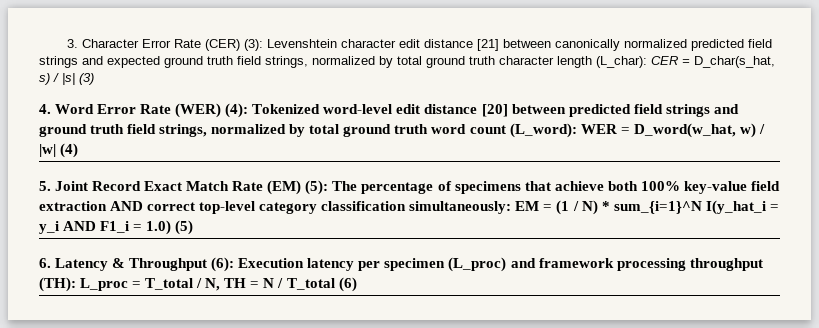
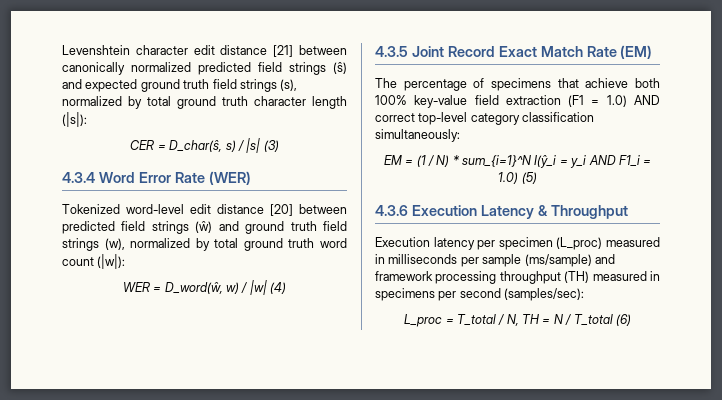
[66,39,263,51] 3. Character Error Rate (CER) (3): -> (62, 50) none
(78, 62) none -> [333,62,347,74] (ŝ)
[265,56,308,68] strings, -> [239,79,298,92] strings (s),
[596,56,647,68] (L_char): -> [62,112,87,127] (|s|): //
[694,56,775,68] D_char(s_hat, -> [169,140,223,152] D_char(ŝ,
[39,104,51,114] 4. -> [62,172,95,183] 4.3.4
[225,103,249,118] (4): -> (251, 178) //
(710, 110) none -> [195,221,213,233] (ŵ)
[159,124,208,137] strings, -> [62,238,125,251] strings (w),
[509,123,577,138] (L_word): -> [97,254,126,269] (|w|): //
[633,123,736,138] D_word(w_hat, -> [164,282,223,294] D_word(ŵ,
[39,181,51,191] 5. -> [375,46,408,57] 4.3.5
[305,180,329,195] (5): -> (653, 52) //
(107, 206) none -> [568,95,627,107] (F1 = 1.0)
(512, 207) none -> (460, 135) //
[705,200,766,215] I(y_hat_i -> [534,155,557,168] I(ŷ_i
[39,258,51,268] 6. -> [375,205,477,216] 4.3.6 Execution
[211,257,235,272] (6): -> (628, 212) //
[510,258,763,271] [39,277,76,292] and framework processing throughput (TH): -> [606,237,660,247] [375,254,615,267] [375,271,660,284] [375,288,585,301] measured in milliseconds per sample (ms/sample) and framework processing throughput (TH) measured in specimens per second (samples/sec): //

